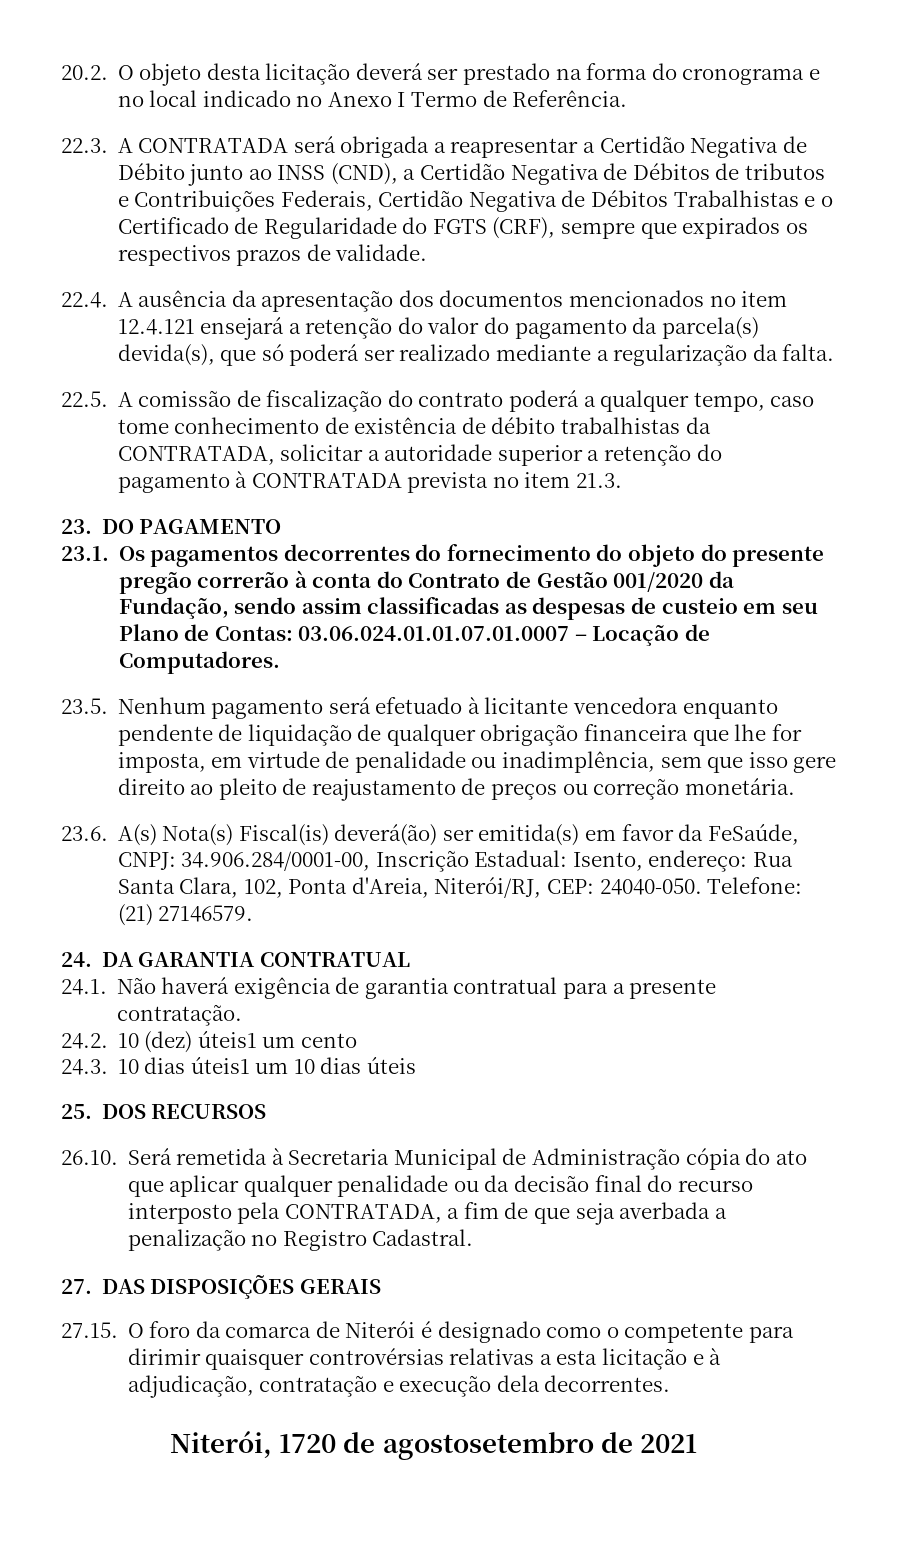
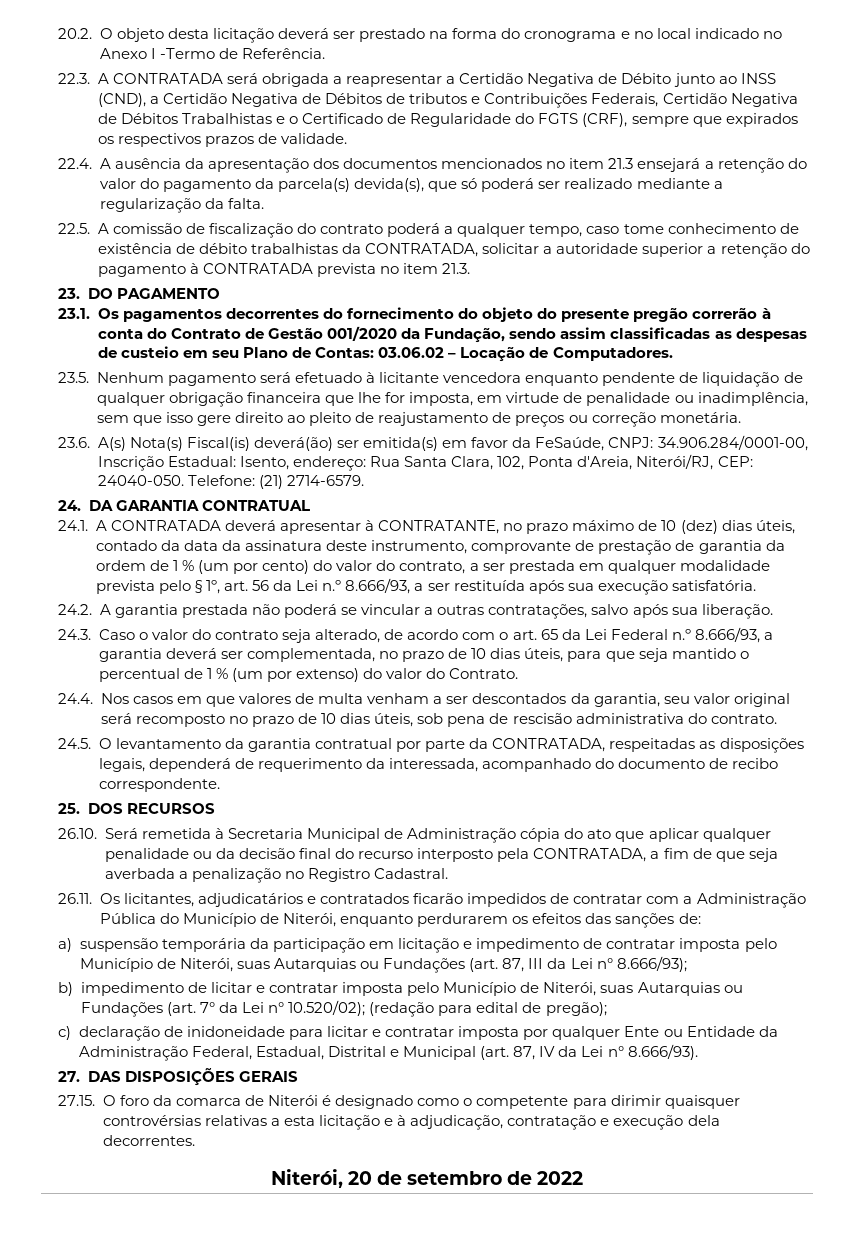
[410,92,477,107] Termo -> [160,48,216,59] -Termo
[117,319,195,335] 12.4.121 -> [608,158,634,169] 21.3
[298,626,570,641] 03.06.024.01.01.07.01.0007 -> [378,347,445,358] 03.06.02
[158,905,254,922] 27146579. -> [287,475,365,486] 2714-6579.
[116,977,717,999] [116,1004,242,1026] [60,1030,357,1053] [60,1056,416,1075] Não haverá exigência de garantia contratual para a presente contratação. // 24.2. 10 (dez) úteis1 um cento // 24.3. 10 dias úteis1 um 10 dias úteis -> [95,520,795,534] [95,540,785,555] [95,560,770,574] [95,578,756,595] [58,604,773,619] [58,627,773,643] [98,648,749,662] [98,668,519,682] [58,693,790,707] [100,713,777,727] [58,738,804,753] [98,758,779,772] [98,778,220,792] A CONTRATADA deverá apresentar à CONTRATANTE, no prazo máximo de 10 (dez) dias úteis, contado da data da assinatura deste instrumento, comprovante de prestação de garantia da ordem de 1 % (um por cento) do valor do contrato, a ser prestada em qualquer modalidade prevista pelo § 1º, art. 56 da Lei n.º 8.666/93, a ser restituída após sua execução satisfatória. // 24.2. A garantia prestada não poderá se vincular a outras contratações, salvo após sua liberação. // 24.3. Caso o valor do contrato seja alterado, de acordo com o art. 65 da Lei Federal n.º 8.666/93, a garantia deverá ser complementada, no prazo de 10 dias úteis, para que seja mantido o percentual de 1 % (um por extenso) do valor do Contrato. // 24.4. Nos casos em que valores de multa venham a ser descontados da garantia, seu valor original será recomposto no prazo de 10 dias úteis, sob pena de rescisão administrativa do contrato. // 24.5. O levantamento da garantia contratual por parte da CONTRATADA, respeitadas as disposições legais, dependerá de requerimento da interessada, acompanhado do documento de recibo correspondente.
(474, 1237) none -> [58,893,806,908] [99,913,701,928] [58,938,777,953] [79,956,687,973] [58,982,743,996] [80,1000,607,1017] [58,1026,778,1041] [78,1044,698,1061] // 26.11. Os licitantes, adjudicatários e contratados ficarão impedidos de contratar com a Administração Pública do Município de Niterói, enquanto perdurarem os efeitos das sanções de: // a) suspensão temporária da participação em licitação e impedimento de contratar imposta pelo Município de Niterói, suas Autarquias ou Fundações (art. 87, III da Lei n° 8.666/93); // b) impedimento de licitar e contratar imposta pelo Município de Niterói, suas Autarquias ou Fundações (art. 7° da Lei n° 10.520/02); (redação para edital de pregão); // c) declaração de inidoneidade para licitar e contratar imposta por qualquer Ente ou Entidade da Administração Federal, Estadual, Distrital e Municipal (art. 87, IV da Lei n° 8.666/93).
[279,1432,697,1460] 1720 de agostosetembro de 2021 -> [347,1171,584,1185] 20 de setembro de 2022

